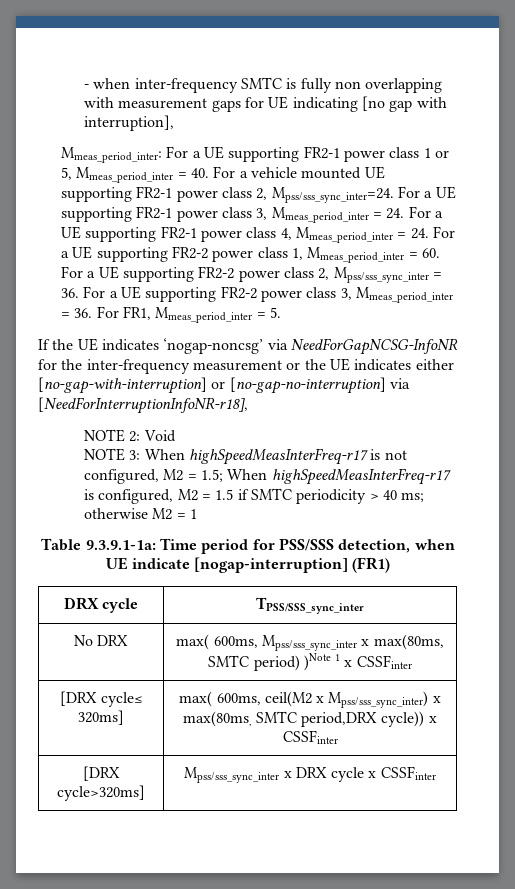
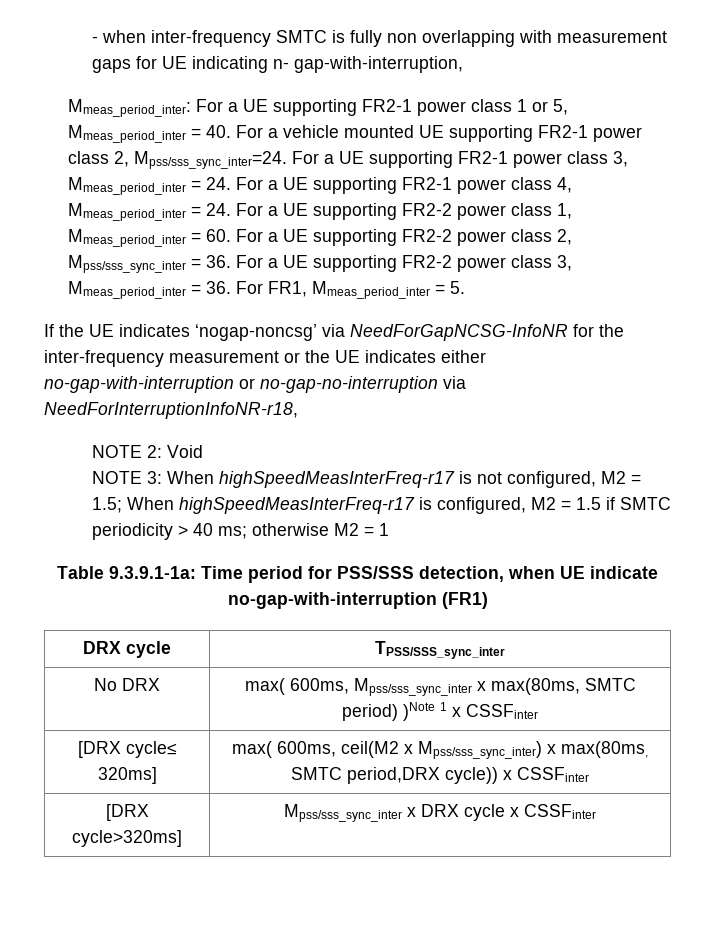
[361,96,447,112] [83,115,174,131] [no gap with interruption], -> [272,56,463,73] n- gap-with-interruption,
[38,377,410,394] [38,397,248,414] [no-gap-with-interruption] or [no-gap-no-interruption] via [NeedForInterruptionInfoNR-r18], -> [44,376,466,393] [44,402,298,419] no-gap-with-interruption or no-gap-no-interruption via NeedForInterruptionInfoNR-r18,
[194,557,349,573] [nogap-interruption] -> [227,592,437,609] no-gap-with-interruption

